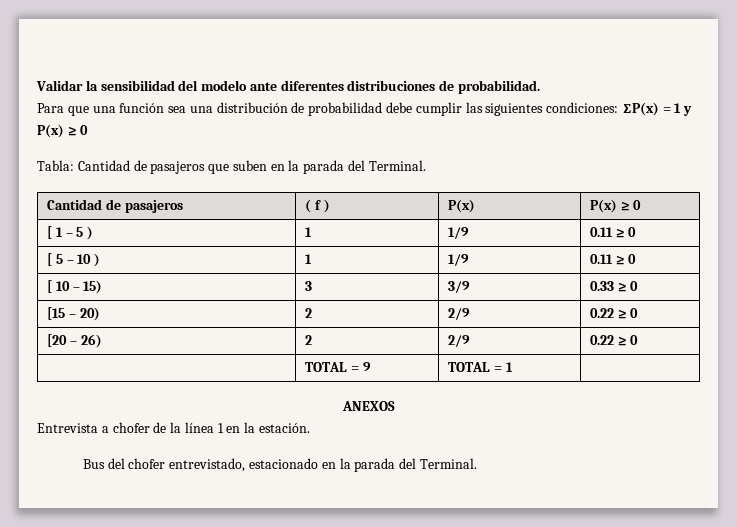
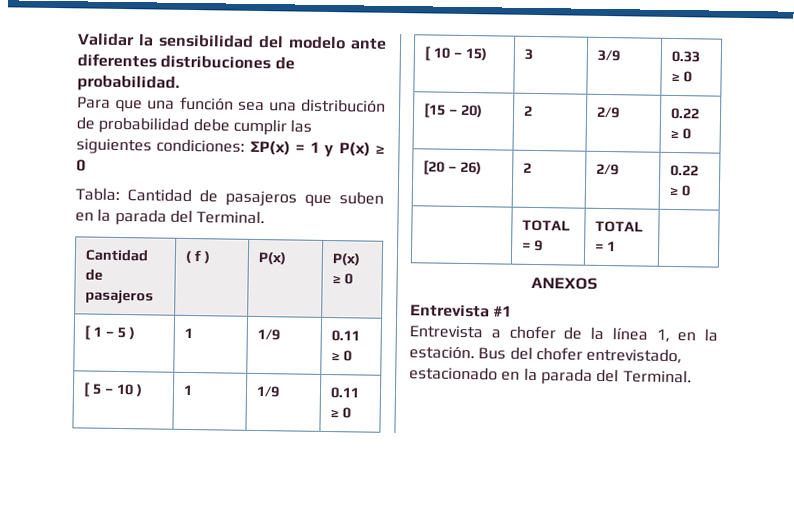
(395, 406) none -> [410,304,513,318] // Entrevista #1
[217,423,224,433] 1 -> [655,328,670,342] 1,
(311, 428) // -> (475, 353) none

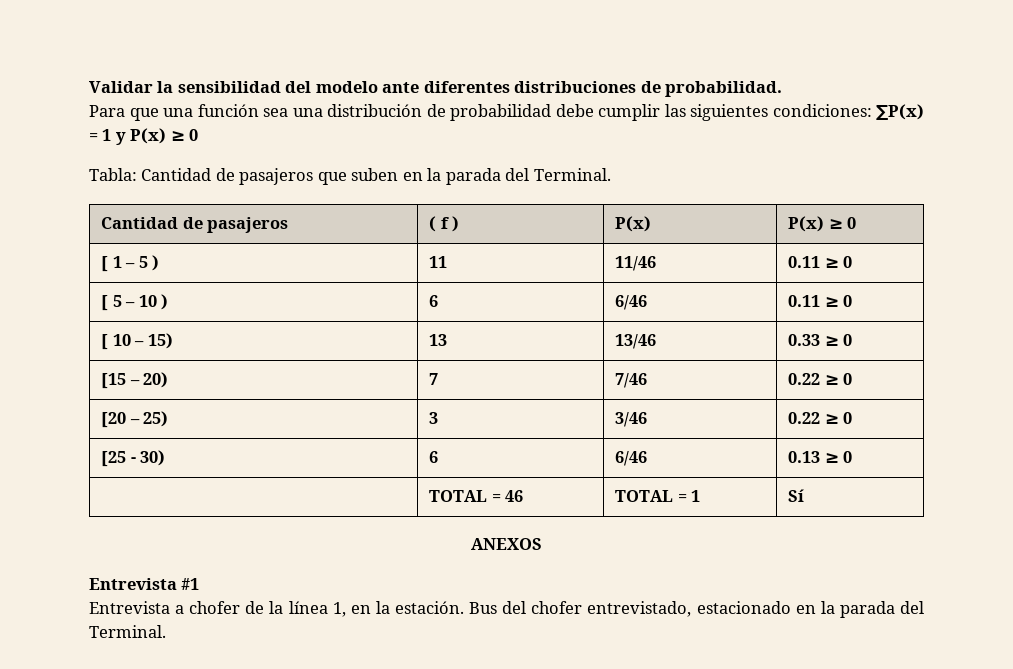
[184,327,194,339] [257,328,281,341] 1 | 1/9 -> [429,256,448,268] [615,256,657,271] 11 | 11/46
[183,384,194,396] [256,385,281,398] 1 | 1/9 -> [429,295,439,307] [615,295,648,310] 6 | 6/46
[524,48,534,60] [597,49,621,62] 3 | 3/9 -> [429,334,448,346] [615,334,657,349] 13 | 13/46
[524,105,534,116] [596,106,621,119] 2 | 2/9 -> [429,373,439,385] [615,373,648,388] 7 | 7/46
[460,161,483,175] [523,162,533,173] [596,163,620,176] [670,164,700,177] [669,185,692,197] [522,219,571,232] [522,239,544,252] 26) | 2 | 2/9 | 0.22 ≥ 0 // | TOTAL = 9 -> [143,411,169,427] [429,412,439,424] [615,412,648,427] [788,412,853,424] [101,450,166,467] [429,451,439,463] [615,451,648,466] [788,451,853,463] [429,490,524,502] 25) | 3 | 3/46 | 0.22 ≥ 0 // [25 - 30) | 6 | 6/46 | 0.13 ≥ 0 // | TOTAL = 46
(617, 246) none -> [788,489,805,502] Sí

